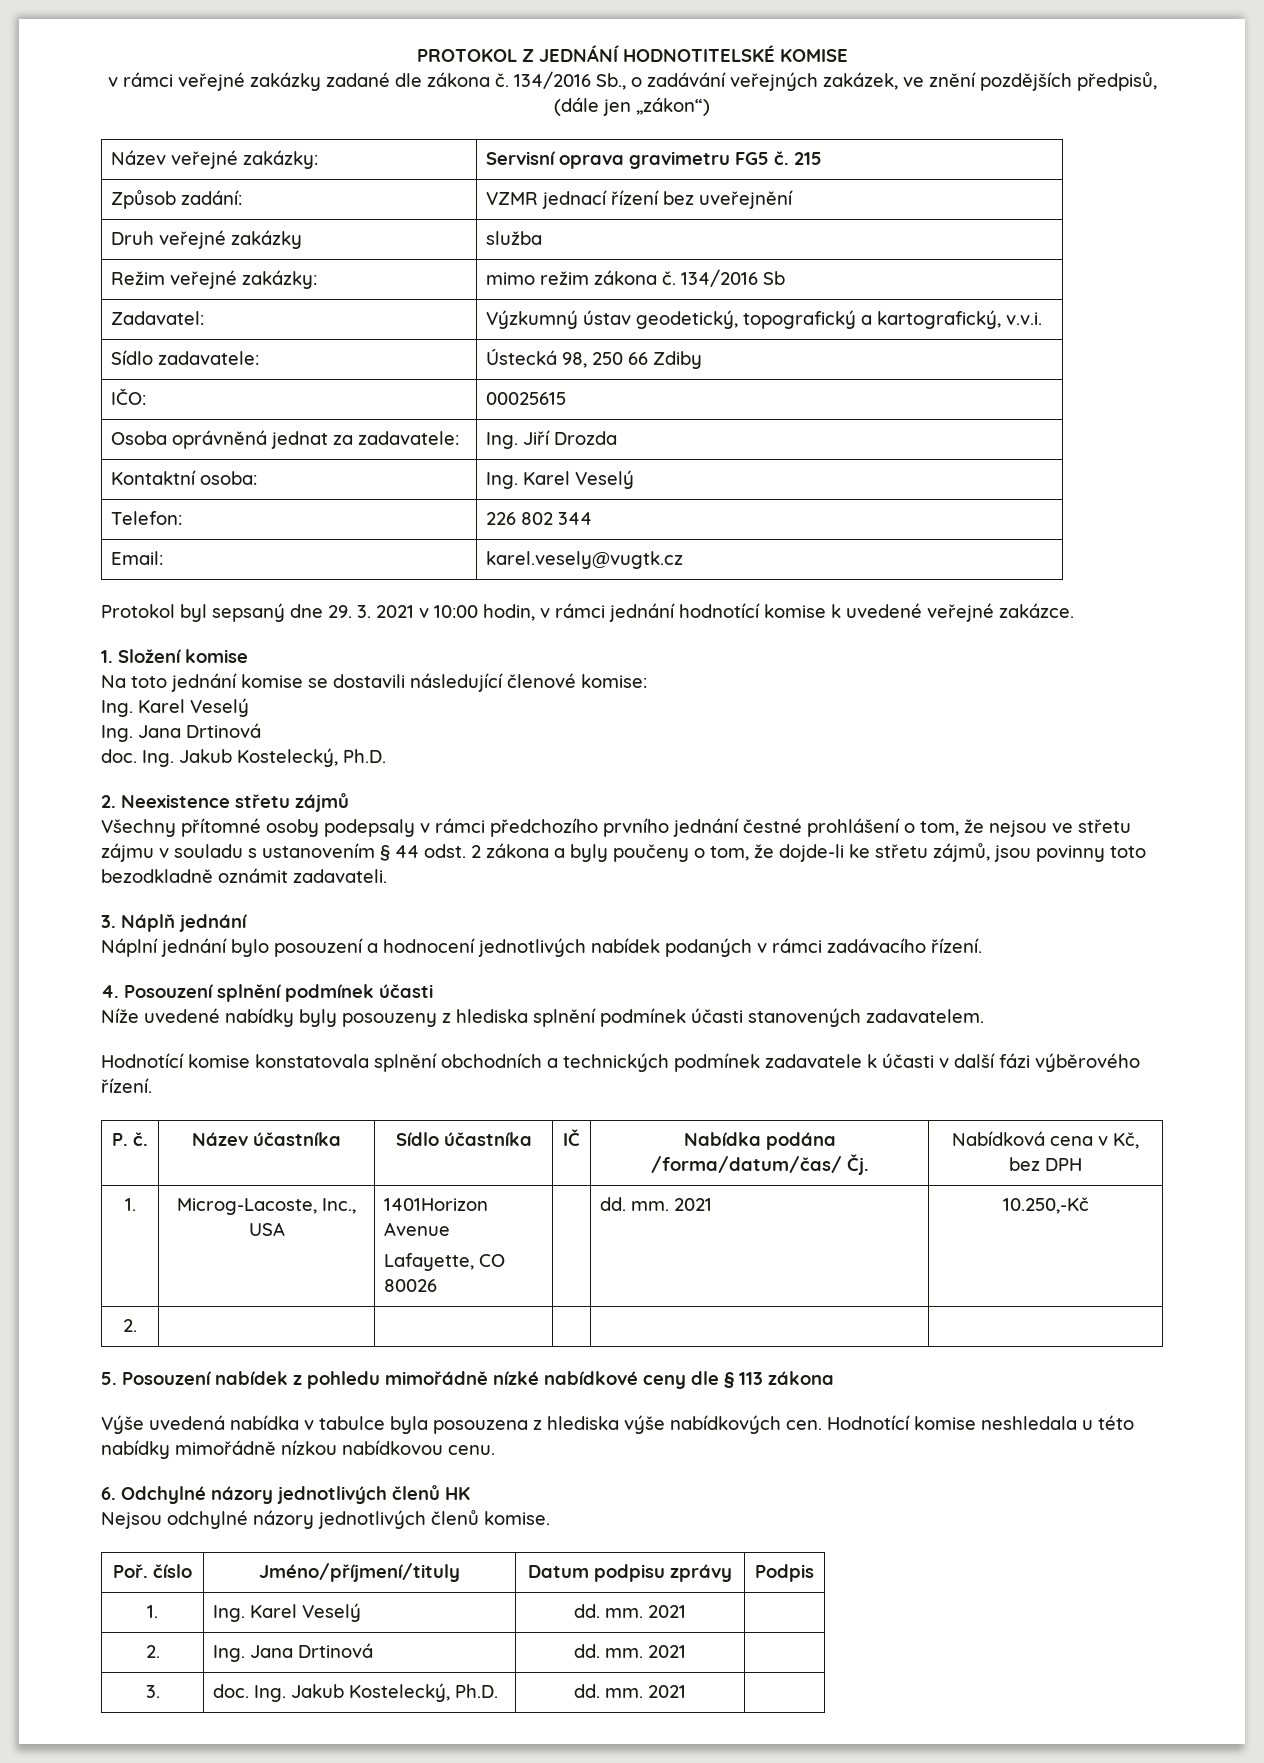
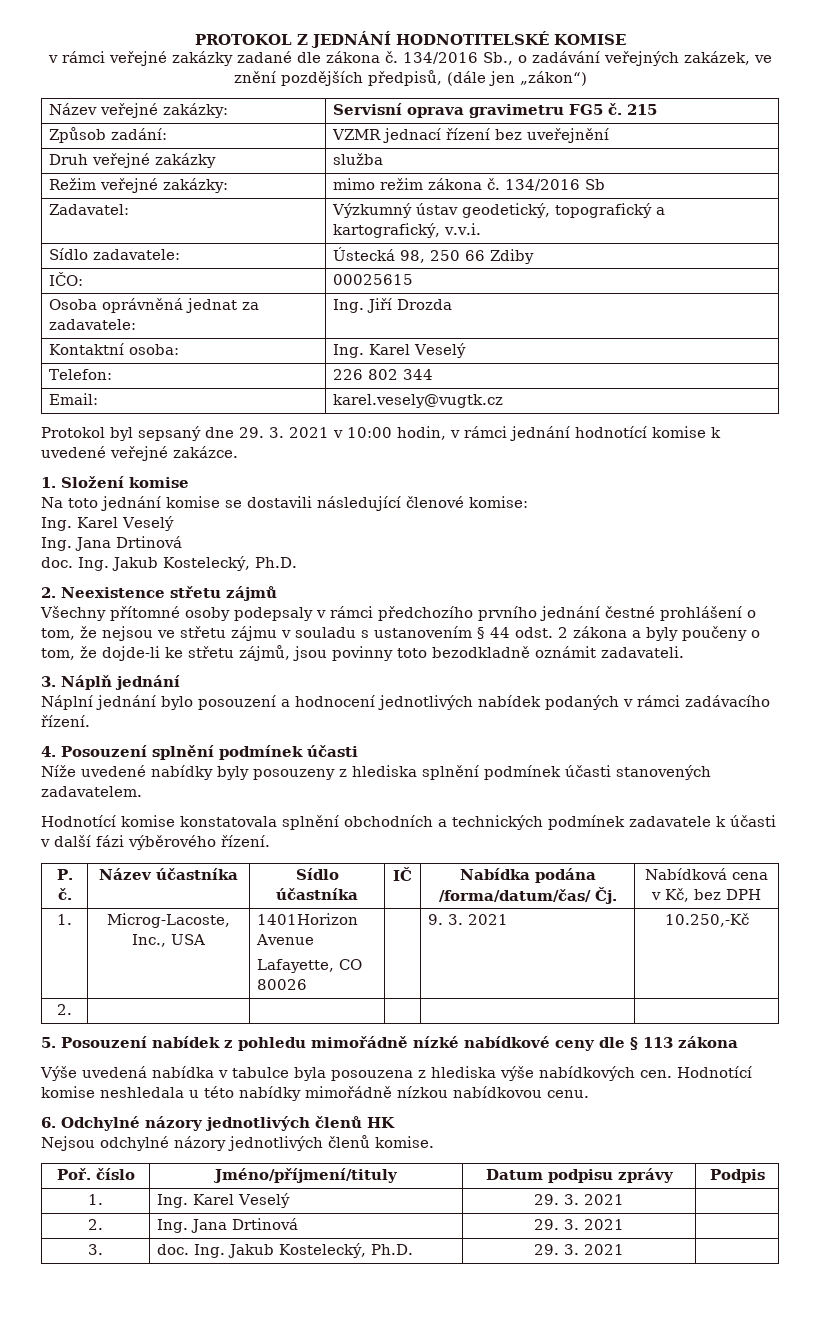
[600,1197,670,1211] dd. mm. -> [427,914,463,925] 9. 3.
[574,1604,643,1618] dd. mm. -> [534,1194,579,1205] 29. 3.
[574,1644,643,1658] dd. mm. -> [534,1219,579,1230] 29. 3.
[574,1684,643,1698] dd. mm. -> [534,1244,579,1255] 29. 3.

